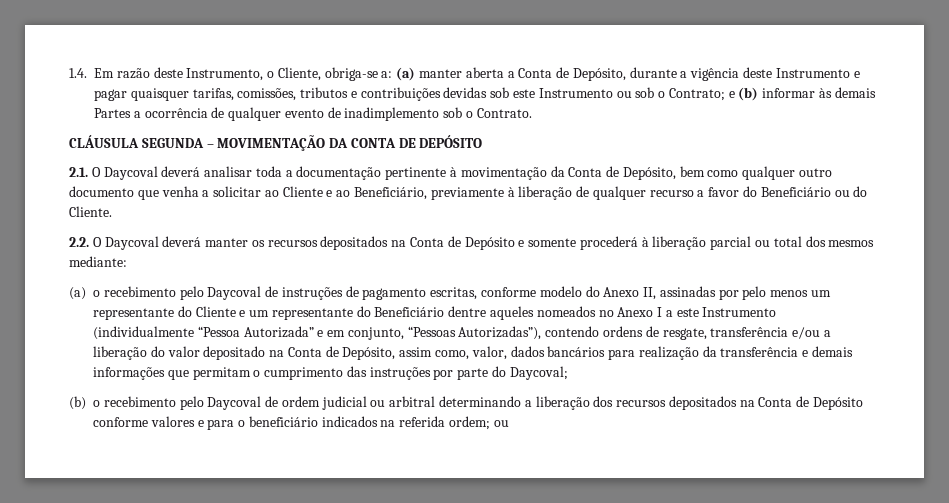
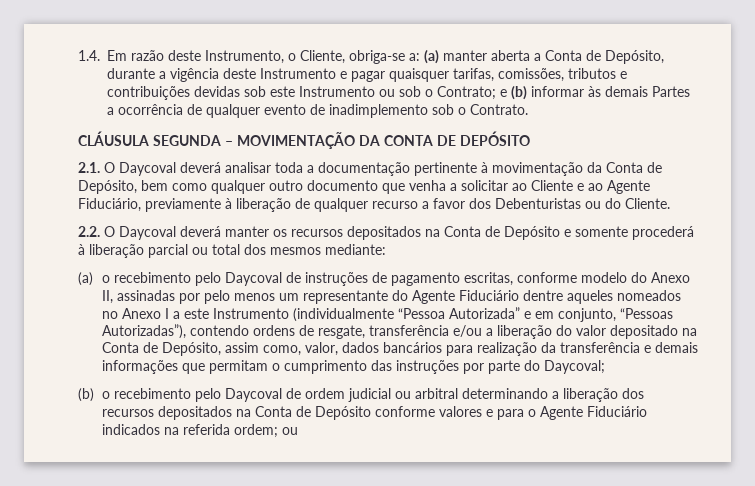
[354,187,428,200] Beneficiário, -> [607,180,650,194] [78,198,141,212] Agente Fiduciário,
[743,186,831,197] do Beneficiário -> [469,198,581,209] dos Debenturistas
[195,306,445,320] Cliente e um representante do Beneficiário -> [411,290,519,304] Agente Fiduciário
[248,416,318,427] beneficiário -> [539,406,647,420] Agente Fiduciário

